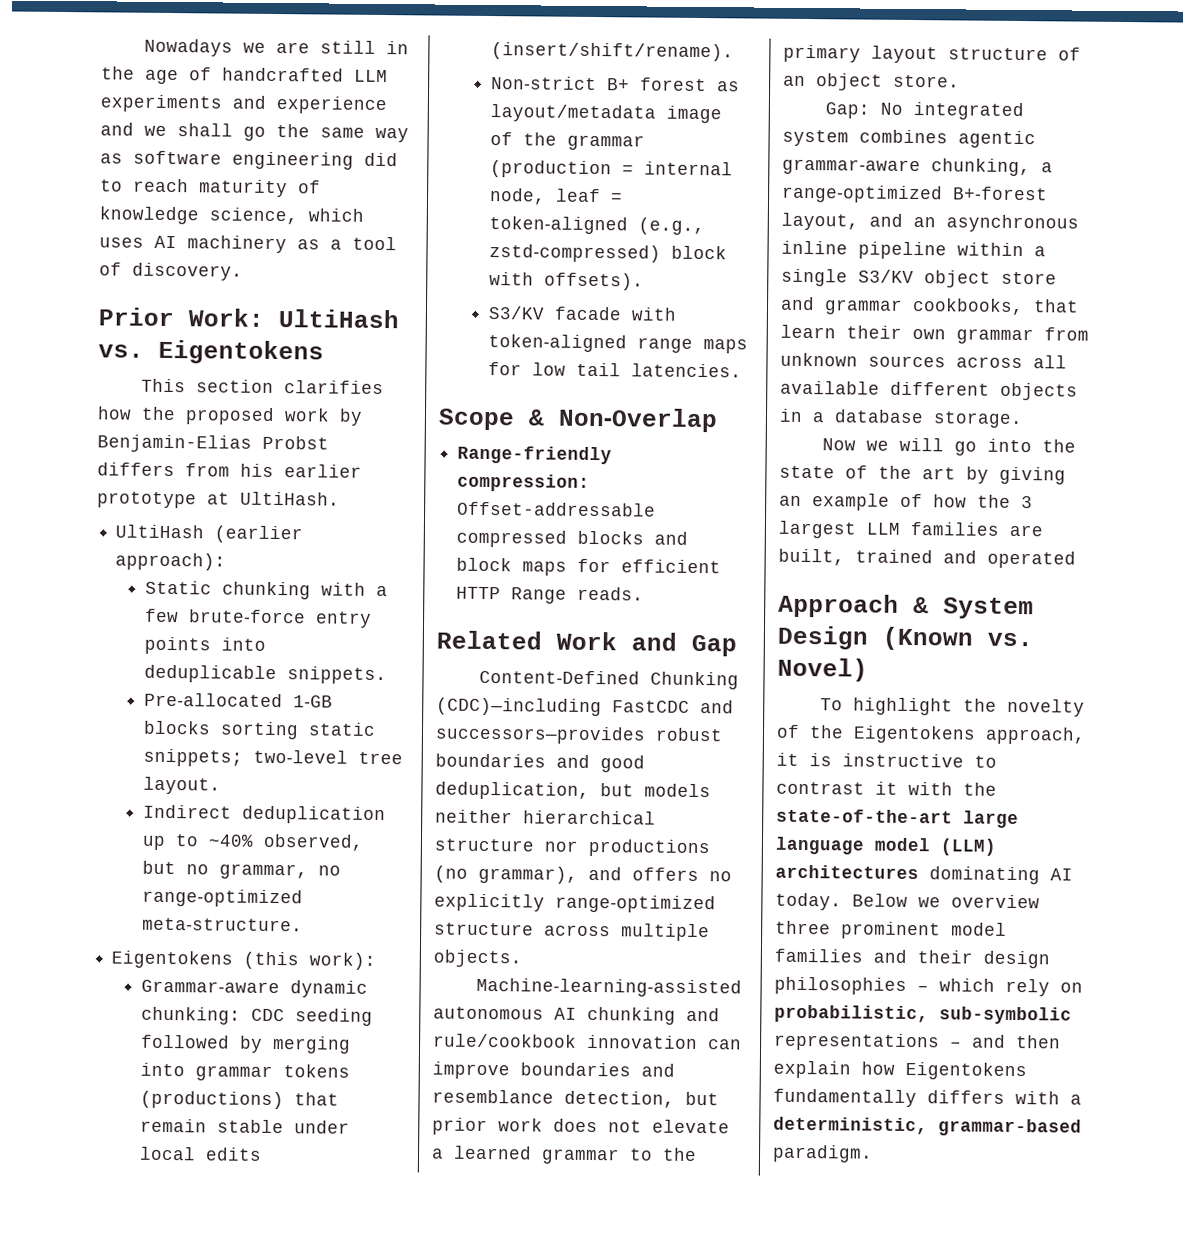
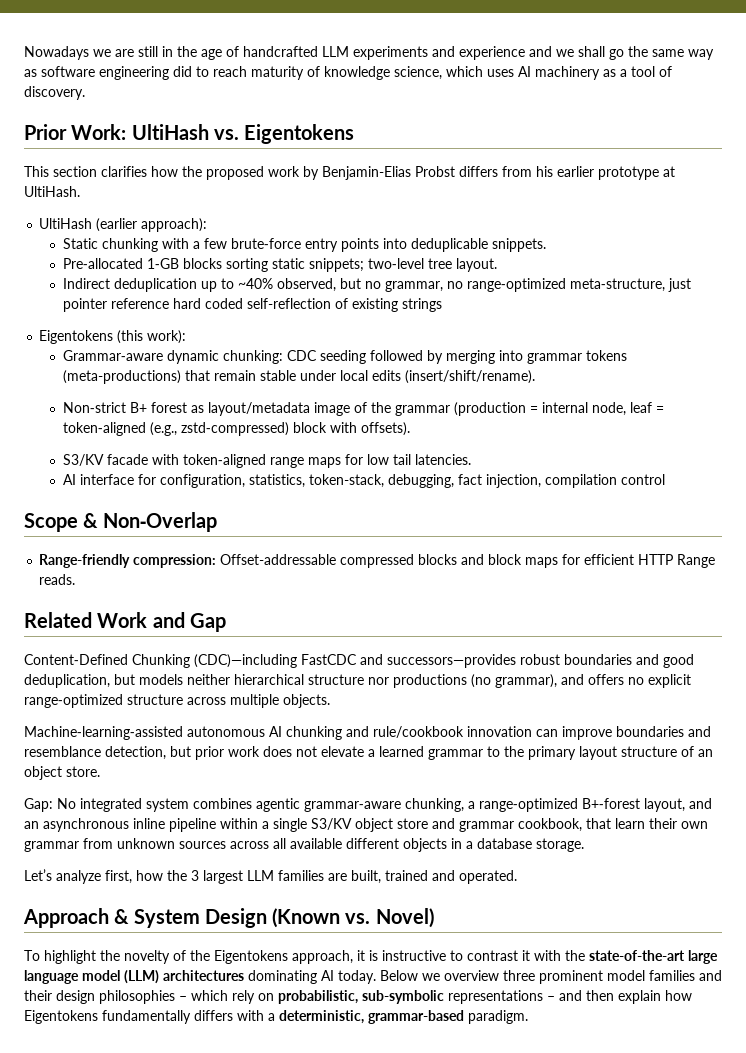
[142,917,304,932] meta‑structure. -> [570,278,692,292] [63,298,443,312] meta‑structure, just pointer reference hard coded self-reflection of existing strings
[140,1090,285,1110] (productions) -> [63,370,182,384] (meta-productions)
(743, 370) none -> [63,474,666,488] // AI interface for configuration, statistics, token-stack, debugging, fact injection, compilation control
[434,893,545,912] explicitly -> [648,674,691,688] explicit
[912,298,1024,316] cookbooks, -> [518,818,582,832] cookbook,
[822,437,1077,456] [779,465,1066,485] [779,493,923,511] Now we will go into the state of the art by giving an example of -> [24,869,132,884] Let’s analyze first,
[987,550,1076,569] operated -> [459,870,517,884] operated.

